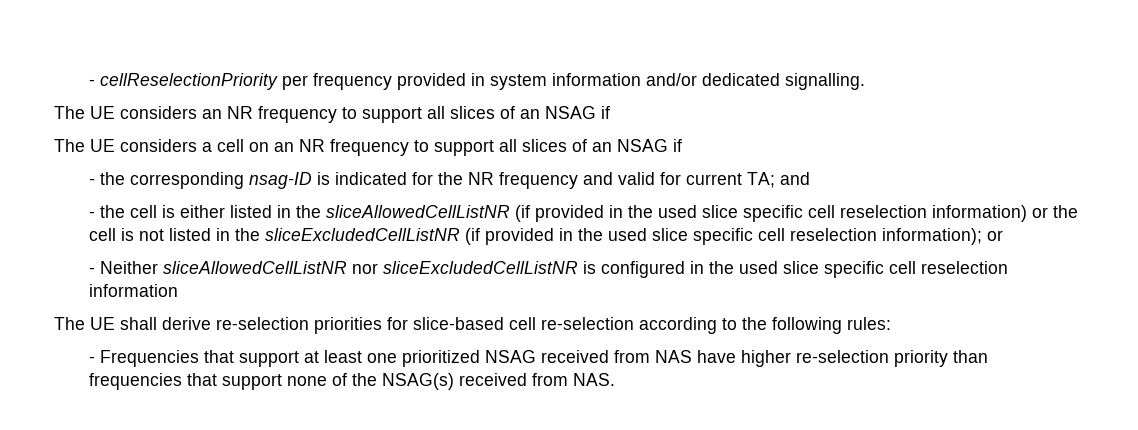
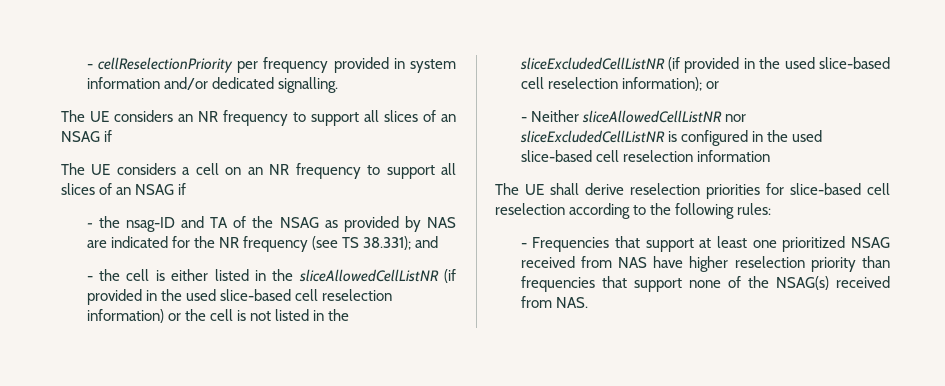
[129,172,330,189] corresponding nsag-ID is -> [125,216,456,232] [86,240,107,248] nsag-ID and TA of the NSAG as provided by NAS are
[582,172,775,188] and valid for current TA; -> [311,236,412,250] (see TS 38.331);
[701,205,803,222] slice specific -> [219,289,291,301] slice-based
[651,228,753,245] slice specific -> [819,57,890,69] slice-based
[782,261,884,278] slice specific -> [520,150,592,162] slice-based
[216,317,309,330] re-selection -> [630,183,700,195] reselection
[541,317,634,330] re-selection -> [495,203,565,215] reselection
[795,350,889,363] re-selection -> [734,256,805,268] reselection

